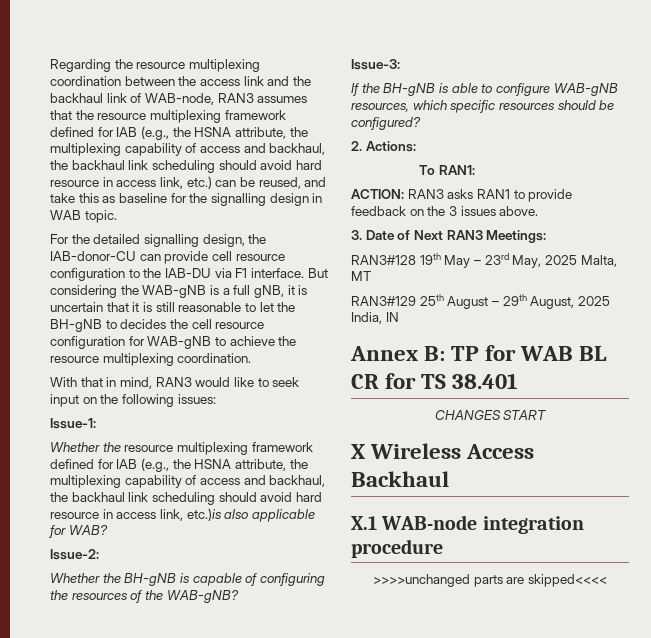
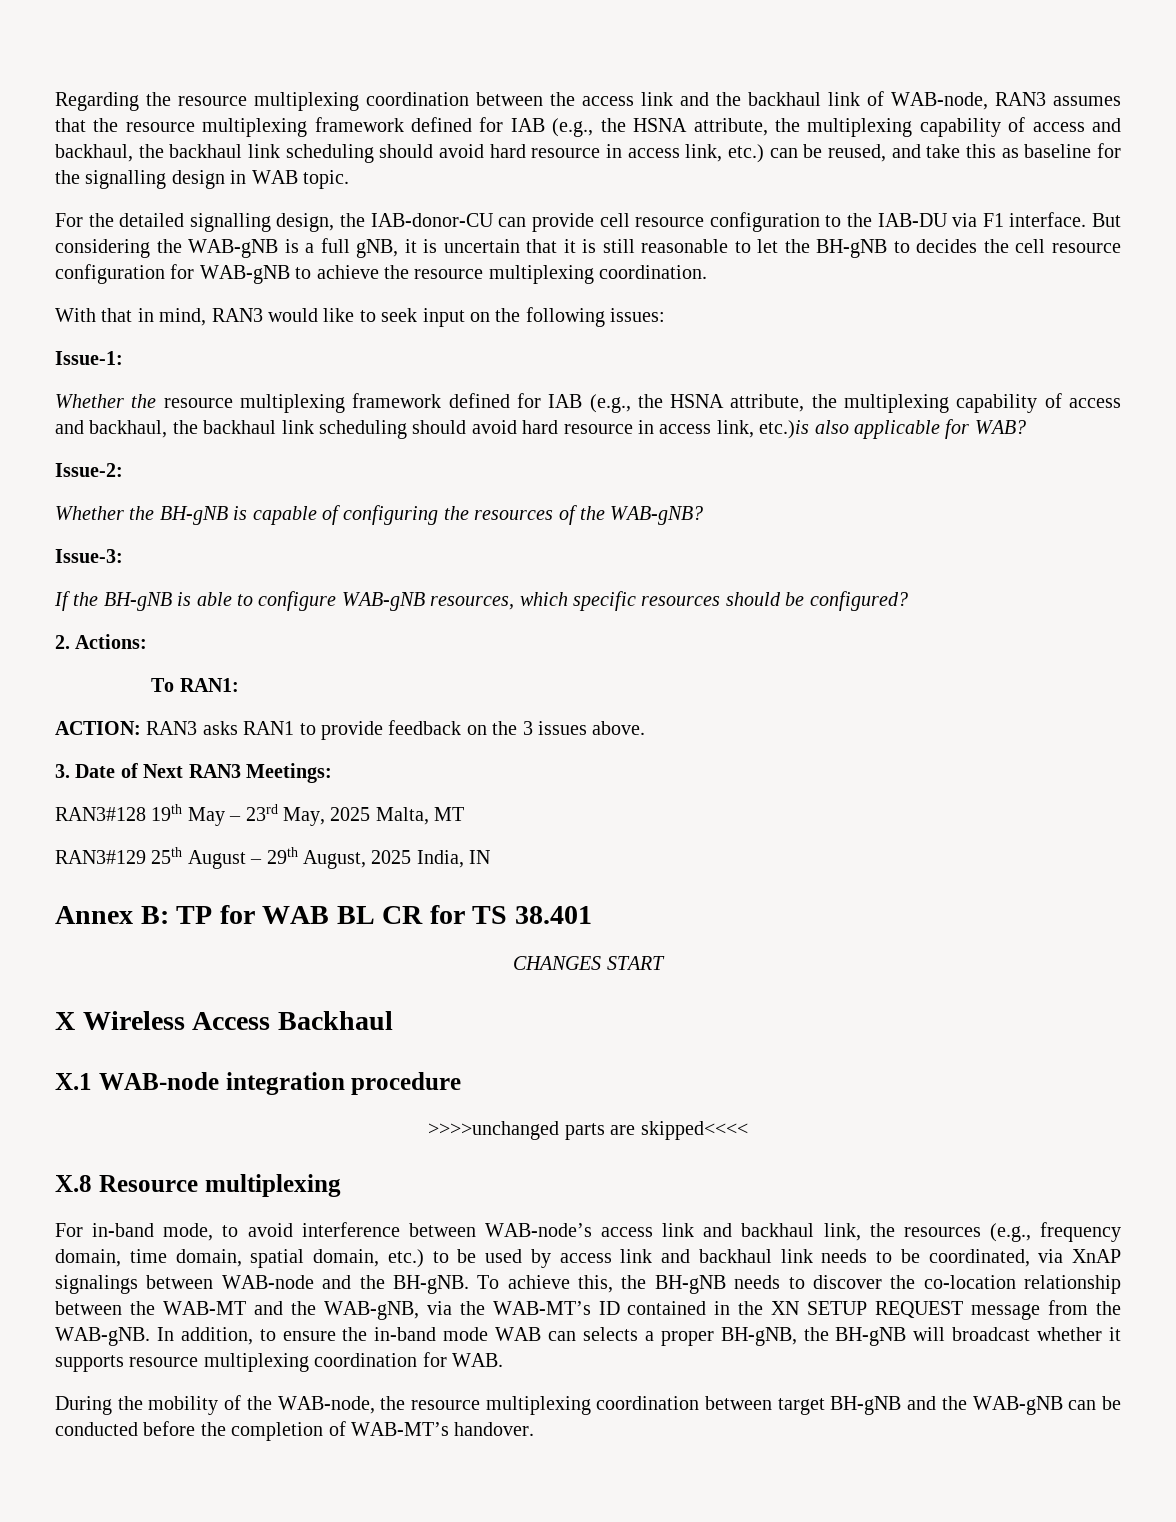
(607, 580) none -> [55,1174,341,1197] [55,1222,1121,1242] [55,1249,1121,1268] [55,1275,1121,1294] [55,1300,1121,1320] [55,1327,1122,1346] [55,1352,503,1372] [55,1395,1122,1415] [55,1421,535,1441] // X.8 Resource multiplexing // For in-band mode, to avoid interference between WAB-node’s access link and backhaul link, the resources (e.g., frequency domain, time domain, spatial domain, etc.) to be used by access link and backhaul link needs to be coordinated, via XnAP signalings between WAB-node and the BH-gNB. To achieve this, the BH-gNB needs to discover the co-location relationship between the WAB-MT and the WAB-gNB, via the WAB-MT’s ID contained in the XN SETUP REQUEST message from the WAB-gNB. In addition, to ensure the in-band mode WAB can selects a proper BH-gNB, the BH-gNB will broadcast whether it supports resource multiplexing coordination for WAB. // During the mobility of the WAB-node, the resource multiplexing coordination between target BH-gNB and the WAB-gNB can be conducted before the completion of WAB-MT’s handover.

